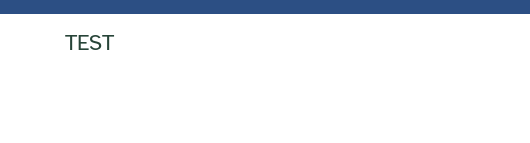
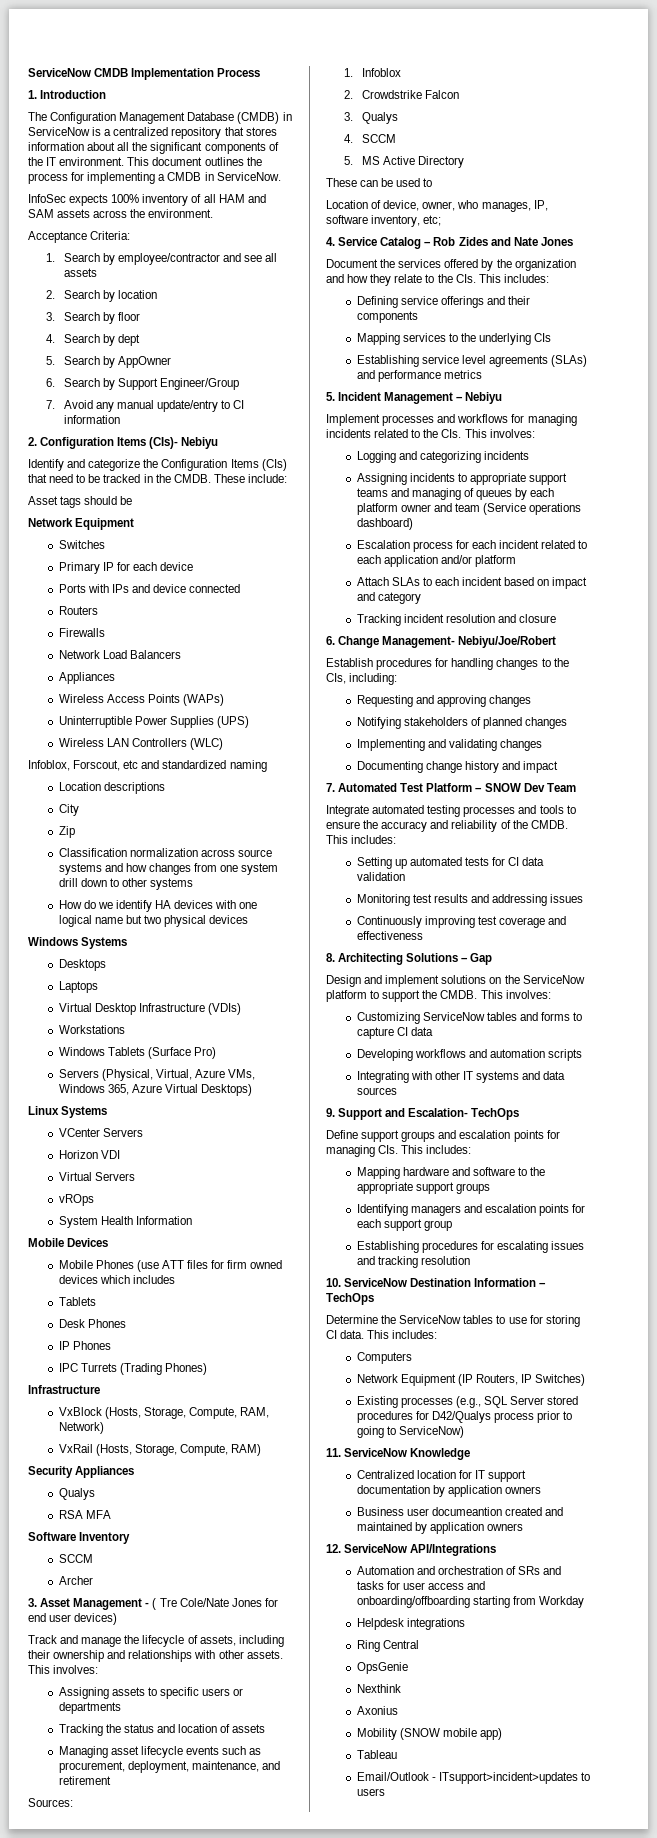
[65,35,115,50] TEST -> [28,68,261,80] [28,90,107,99] [28,112,292,124] [28,127,277,139] [28,142,279,154] [28,157,262,166] [28,172,281,184] [28,194,266,206] [28,209,214,218] [28,231,131,243] [45,253,278,265] [63,268,97,277] [45,290,158,302] [45,312,141,324] [45,334,141,346] [45,356,172,368] [45,378,240,390] [45,400,245,412] [63,415,120,424] [28,437,219,449] [28,459,287,471] [28,474,287,483] [28,496,133,508] [28,518,135,530] [58,540,105,549] [58,562,194,574] [58,584,241,593] [58,606,98,615] [58,628,105,637] [58,650,181,659] [58,672,115,684] [58,694,224,706] [58,716,249,728] [58,738,223,750] [28,760,267,772] [58,782,165,794] [58,804,79,816] [58,826,75,838] [58,848,272,857] [58,863,279,875] [58,878,194,890] [58,900,258,912] [58,915,249,927] [28,937,128,949] [58,959,106,971] [58,981,98,993] [58,1003,241,1015] [58,1025,125,1034] [58,1047,216,1059] [58,1069,256,1081] [58,1084,253,1096] [28,1106,108,1118] [58,1128,143,1137] [58,1150,120,1159] [58,1172,135,1181] [58,1194,94,1206] [58,1216,192,1228] [28,1238,109,1247] [58,1260,283,1272] [58,1275,175,1284] [58,1297,96,1306] [58,1319,126,1328] [58,1341,111,1350] [58,1363,207,1375] [28,1385,100,1394] [58,1407,270,1419] [58,1422,104,1434] [58,1444,262,1456] [28,1466,135,1478] [58,1488,95,1500] [58,1510,111,1519] [28,1532,131,1544] [58,1554,93,1563] [58,1576,93,1585] [28,1598,278,1610] [28,1613,118,1625] [28,1635,284,1647] [28,1650,283,1662] [28,1665,99,1674] [58,1687,244,1699] [58,1702,121,1714] [58,1724,266,1736] [58,1746,262,1758] [58,1761,280,1773] [58,1776,111,1785] [28,1798,73,1807] [343,68,401,77] [343,90,460,99] [343,112,398,124] [343,134,396,143] [343,156,465,168] [326,178,433,187] [326,200,548,212] [326,215,442,227] [326,237,573,249] [326,259,576,271] [326,274,549,286] [356,296,531,308] [356,311,418,323] [356,333,552,345] [356,355,588,367] [356,370,482,382] [326,392,503,404] [326,414,577,426] [326,429,535,438] [356,451,529,463] [356,473,568,485] [356,488,555,500] [356,503,582,515] [356,518,413,530] [356,540,588,552] [356,555,516,567] [356,577,588,589] [356,592,421,604] [356,614,557,626] [326,636,557,648] [326,658,569,670] [326,673,398,685] [356,695,531,707] [356,717,568,729] [356,739,542,751] [356,761,559,773] [326,783,576,792] [326,805,576,817] [326,820,568,832] [326,835,397,844] [356,857,545,869] [356,872,405,881] [356,894,584,906] [356,916,567,928] [356,931,423,940] [326,953,493,965] [326,975,585,987] [326,990,551,1002] [356,1012,583,1024] [356,1027,433,1039] [356,1049,583,1061] [356,1071,566,1083] [356,1087,397,1095] [326,1108,520,1120] [326,1130,560,1142] [326,1145,472,1157] [356,1167,546,1179] [356,1182,490,1194] [356,1204,586,1216] [356,1219,452,1231] [356,1241,585,1253] [356,1256,470,1268] [326,1278,547,1287] [326,1293,374,1305] [326,1315,580,1327] [326,1330,438,1339] [356,1352,412,1364] [356,1374,586,1386] [356,1396,579,1408] [356,1411,573,1423] [356,1426,464,1438] [326,1448,471,1460] [356,1470,527,1482] [356,1485,541,1497] [356,1507,564,1516] [356,1522,523,1534] [326,1544,497,1556] [356,1566,562,1575] [356,1581,486,1590] [356,1596,584,1608] [356,1618,465,1630] [356,1640,419,1652] [356,1662,408,1674] [356,1684,401,1693] [356,1706,398,1715] [356,1728,502,1740] [356,1750,397,1759] [356,1772,590,1784] [356,1788,385,1796] ServiceNow CMDB Implementation Process // 1. Introduction // The Configuration Management Database (CMDB) in ServiceNow is a centralized repository that stores information about all the significant components of the IT environment. This document outlines the process for implementing a CMDB in ServiceNow. // InfoSec expects 100% inventory of all HAM and SAM assets across the environment. // Acceptance Criteria: // 1. Search by employee/contractor and see all assets // 2. Search by location // 3. Search by floor // 4. Search by dept // 5. Search by AppOwner // 6. Search by Support Engineer/Group // 7. Avoid any manual update/entry to CI information // 2. Configuration Items (CIs)- Nebiyu // Identify and categorize the Configuration Items (CIs) that need to be tracked in the CMDB. These include: // Asset tags should be // Network Equipment // Switches // Primary IP for each device // Ports with IPs and device connected // Routers // Firewalls // Network Load Balancers // Appliances // Wireless Access Points (WAPs) // Uninterruptible Power Supplies (UPS) // Wireless LAN Controllers (WLC) // Infoblox, Forscout, etc and standardized naming // Location descriptions // City // Zip // Classification normalization across source systems and how changes from one system drill down to other systems // How do we identify HA devices with one logical name but two physical devices // Windows Systems // Desktops // Laptops // Virtual Desktop Infrastructure (VDIs) // Workstations // Windows Tablets (Surface Pro) // Servers (Physical, Virtual, Azure VMs, Windows 365, Azure Virtual Desktops) // Linux Systems // VCenter Servers // Horizon VDI // Virtual Servers // vROps // System Health Information // Mobile Devices // Mobile Phones (use ATT files for firm owned devices which includes // Tablets // Desk Phones // IP Phones // IPC Turrets (Trading Phones) // Infrastructure // VxBlock (Hosts, Storage, Compute, RAM, Network) // VxRail (Hosts, Storage, Compute, RAM) // Security Appliances // Qualys // RSA MFA // Software Inventory // SCCM // Archer // 3. Asset Management - ( Tre Cole/Nate Jones for end user devices) // Track and manage the lifecycle of assets, including their ownership and relationships with other assets. This involves: // Assigning assets to specific users or departments // Tracking the status and location of assets // Managing asset lifecycle events such as procurement, deployment, maintenance, and retirement // Sources: // 1. Infoblox // 2. Crowdstrike Falcon // 3. Qualys // 4. SCCM // 5. MS Active Directory // These can be used to // Location of device, owner, who manages, IP, software inventory, etc; // 4. Service Catalog – Rob Zides and Nate Jones // Document the services offered by the organization and how they relate to the CIs. This includes: // Defining service offerings and their components // Mapping services to the underlying CIs // Establishing service level agreements (SLAs) and performance metrics // 5. Incident Management – Nebiyu // Implement processes and workflows for managing incidents related to the CIs. This involves: // Logging and categorizing incidents // Assigning incidents to appropriate support teams and managing of queues by each platform owner and team (Service operations dashboard) // Escalation process for each incident related to each application and/or platform // Attach SLAs to each incident based on impact and category // Tracking incident resolution and closure // 6. Change Management- Nebiyu/Joe/Robert // Establish procedures for handling changes to the CIs, including: // Requesting and approving changes // Notifying stakeholders of planned changes // Implementing and validating changes // Documenting change history and impact // 7. Automated Test Platform – SNOW Dev Team // Integrate automated testing processes and tools to ensure the accuracy and reliability of the CMDB. This includes: // Setting up automated tests for CI data validation // Monitoring test results and addressing issues // Continuously improving test coverage and effectiveness // 8. Architecting Solutions – Gap // Design and implement solutions on the ServiceNow platform to support the CMDB. This involves: // Customizing ServiceNow tables and forms to capture CI data // Developing workflows and automation scripts // Integrating with other IT systems and data sources // 9. Support and Escalation- TechOps // Define support groups and escalation points for managing CIs. This includes: // Mapping hardware and software to the appropriate support groups // Identifying managers and escalation points for each support group // Establishing procedures for escalating issues and tracking resolution // 10. ServiceNow Destination Information – TechOps // Determine the ServiceNow tables to use for storing CI data. This includes: // Computers // Network Equipment (IP Routers, IP Switches) // Existing processes (e.g., SQL Server stored procedures for D42/Qualys process prior to going to ServiceNow) // 11. ServiceNow Knowledge // Centralized location for IT support documentation by application owners // Business user documeantion created and maintained by application owners // 12. ServiceNow API/Integrations // Automation and orchestration of SRs and tasks for user access and onboarding/offboarding starting from Workday // Helpdesk integrations // Ring Central // OpsGenie // Nexthink // Axonius // Mobility (SNOW mobile app) // Tableau // Email/Outlook - ITsupport>incident>updates to users

